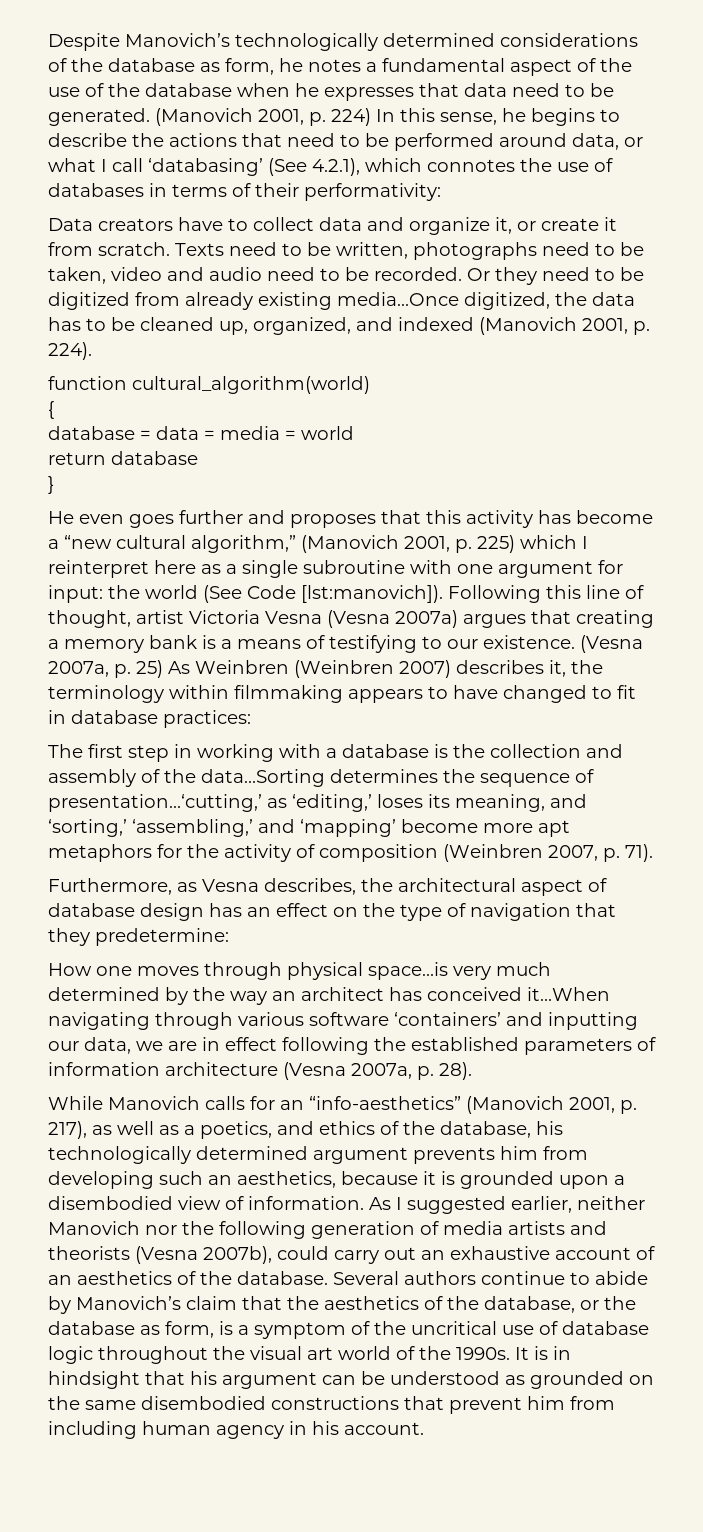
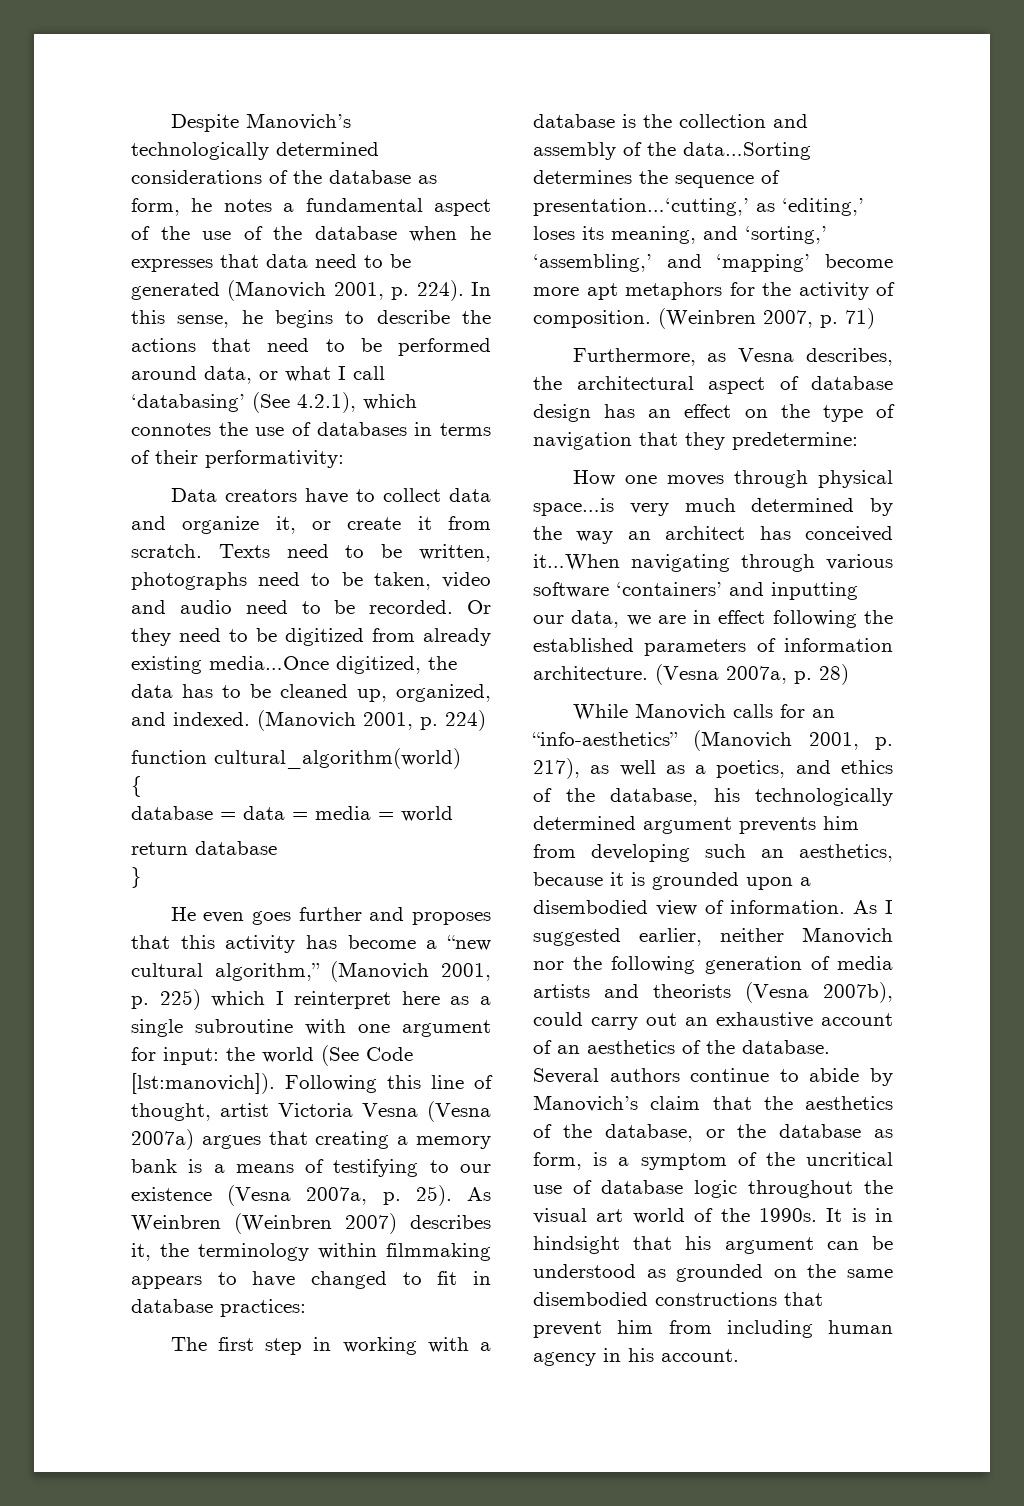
[48,108,371,126] generated. (Manovich 2001, p. 224) -> [131,280,464,301] generated (Manovich 2001, p. 224).
[398,317,650,335] [48,342,92,360] indexed (Manovich 2001, p. 224). -> [173,710,486,731] indexed. (Manovich 2001, p. 224)
[483,635,643,653] [48,660,163,678] existence. (Vesna 2007a, p. 25) -> [131,1185,452,1206] existence (Vesna 2007a, p. 25).
[319,844,438,862] composition -> [533,310,651,328] composition.
[625,844,653,862] 71). -> [845,308,875,329] 71)
[165,1062,472,1080] architecture (Vesna 2007a, p. 28). -> [533,664,849,685] architecture. (Vesna 2007a, p. 28)

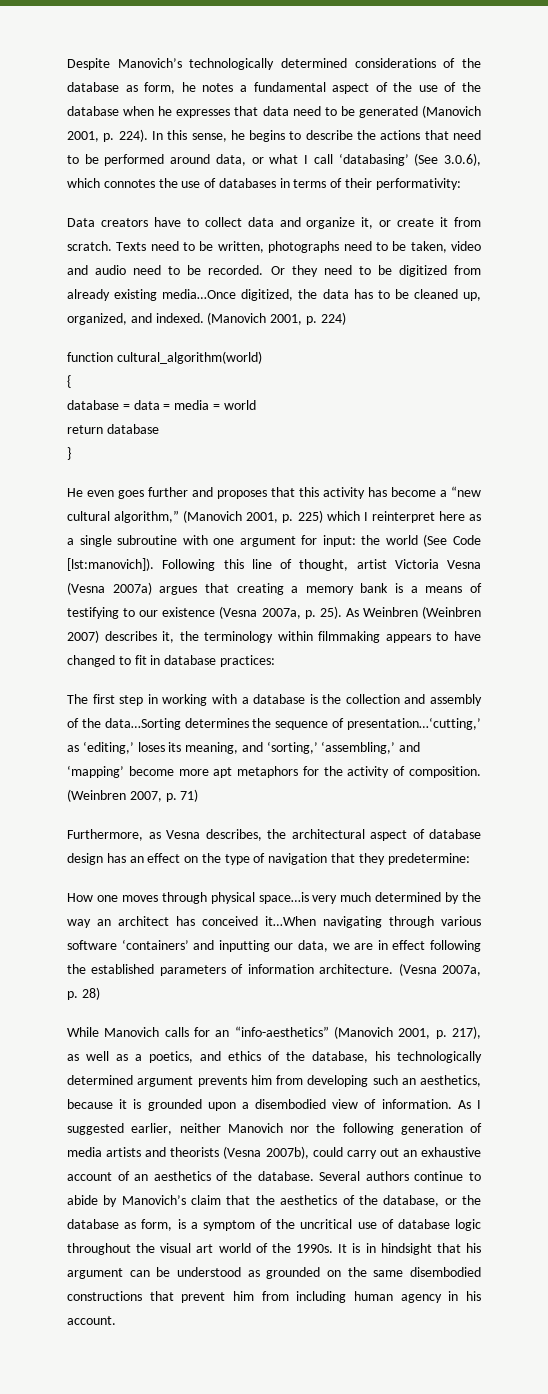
[297,392,356,413] 4.2.1), -> [444,153,481,166] 3.0.6),

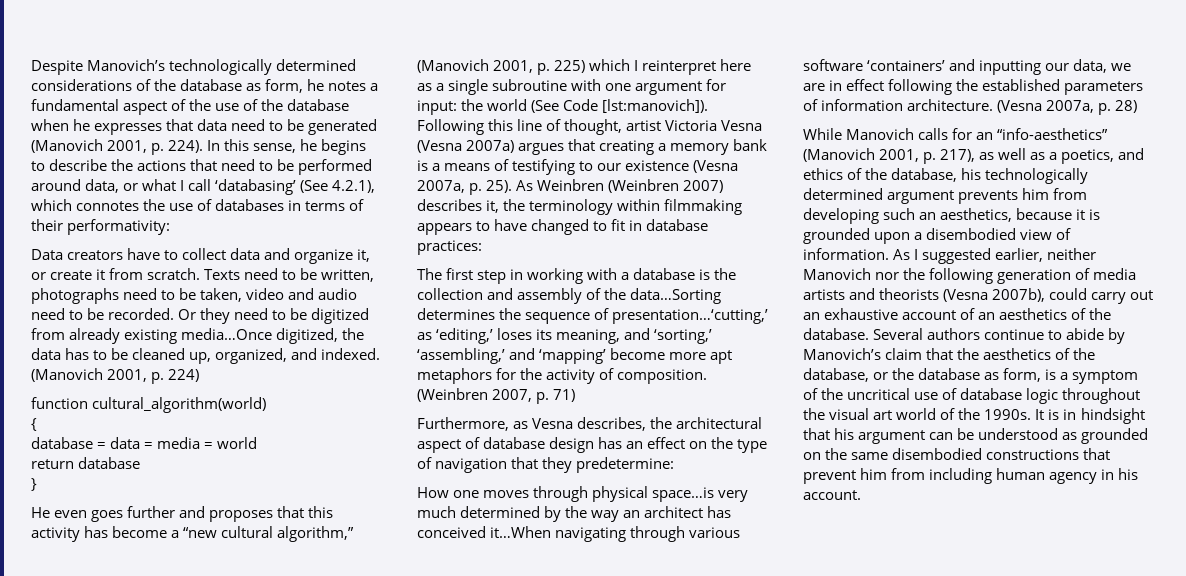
[444,153,481,166] 3.0.6), -> [332,180,376,193] 4.2.1),

